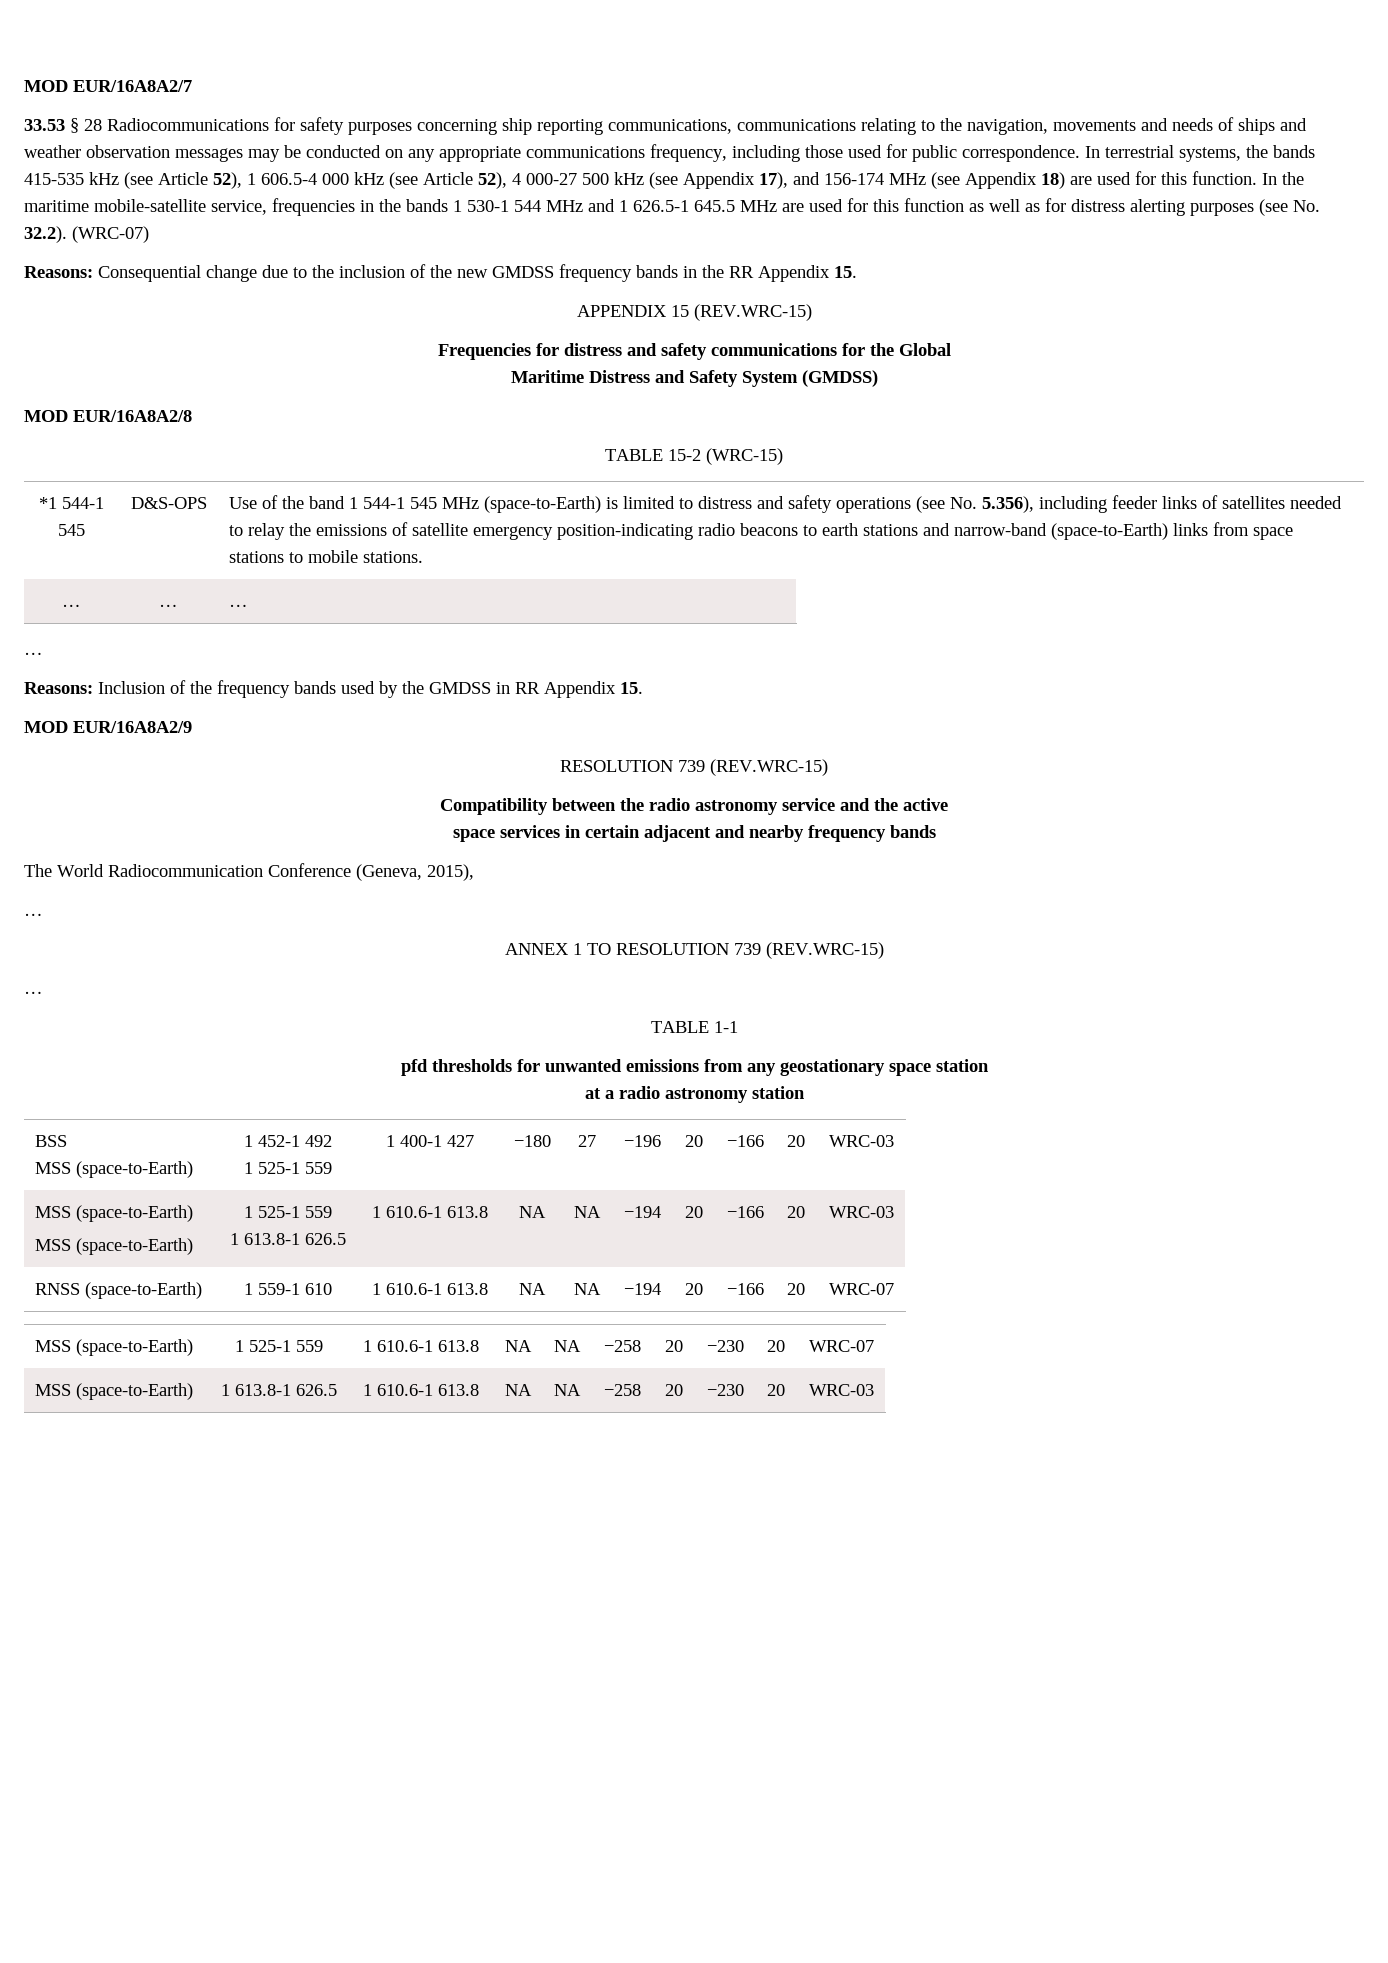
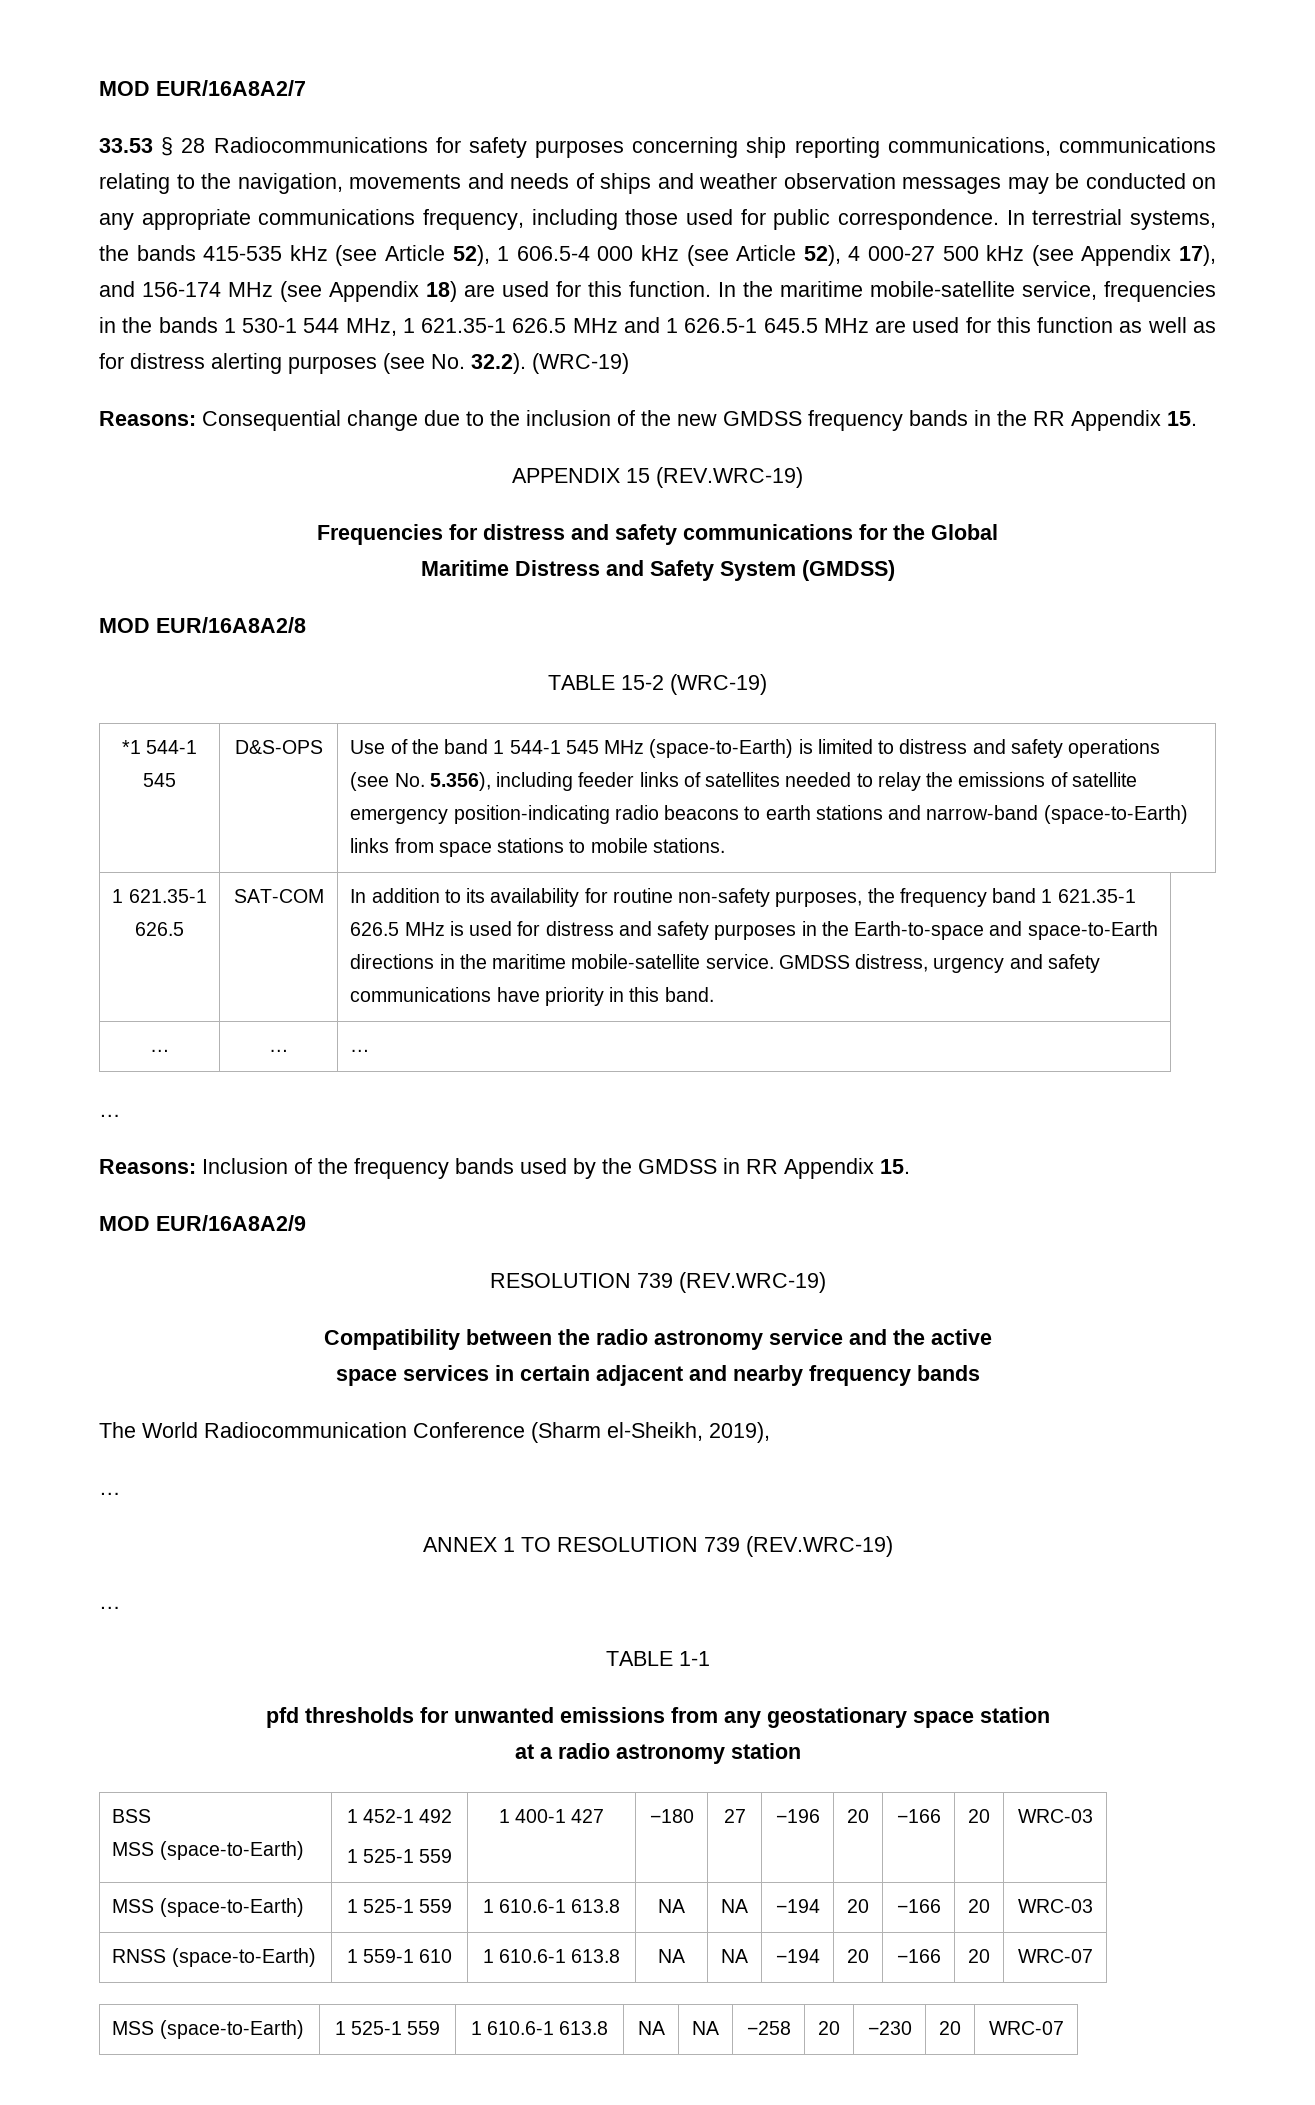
(541, 206) none -> [345,318,567,336] MHz, 1 621.35-1 626.5
[72,226,149,243] (WRC-07) -> [532,353,629,374] (WRC-19)
[693,304,812,321] (REV.WRC-15) -> [656,467,803,488] (REV.WRC-19)
[706,448,783,465] (WRC-15) -> [670,674,767,695] (WRC-19)
(424, 557) none -> [112,889,207,903] [135,922,184,936] [233,889,324,903] [350,888,1136,907] [350,921,1158,940] [350,954,1100,973] [350,987,714,1006] // 1 621.35-1 626.5 | SAT-COM | In addition to its availability for routine non-safety purposes, the frequency band 1 621.35-1 626.5 MHz is used for distress and safety purposes in the Earth-to-space and space-to-Earth directions in the maritime mobile-satellite service. GMDSS distress, urgency and safety communications have priority in this band.
[710,759,828,776] (REV.WRC-15) -> [678,1272,826,1293] (REV.WRC-19)
[356,864,474,881] (Geneva, 2015), -> [531,1422,770,1443] (Sharm el-Sheikh, 2019),
[765,942,884,959] (REV.WRC-15) -> [745,1536,893,1557] (REV.WRC-19)
[35,1238,194,1255] [243,1206,332,1218] [229,1233,346,1245] // MSS (space-to-Earth) | 1 525-1 559 // 1 613.8-1 626.5 -> [346,1899,453,1913] | 1 525-1 559
[35,1383,194,1400] [220,1384,337,1396] [363,1384,479,1396] [504,1384,532,1396] [554,1384,581,1396] [603,1384,641,1396] [664,1384,683,1396] [706,1384,744,1396] [767,1384,785,1396] [808,1384,874,1396] // MSS (space-to-Earth) | 1 613.8-1 626.5 | 1 610.6-1 613.8 | NA | NA | −258 | 20 | −230 | 20 | WRC-03 -> (1064, 2028) none

